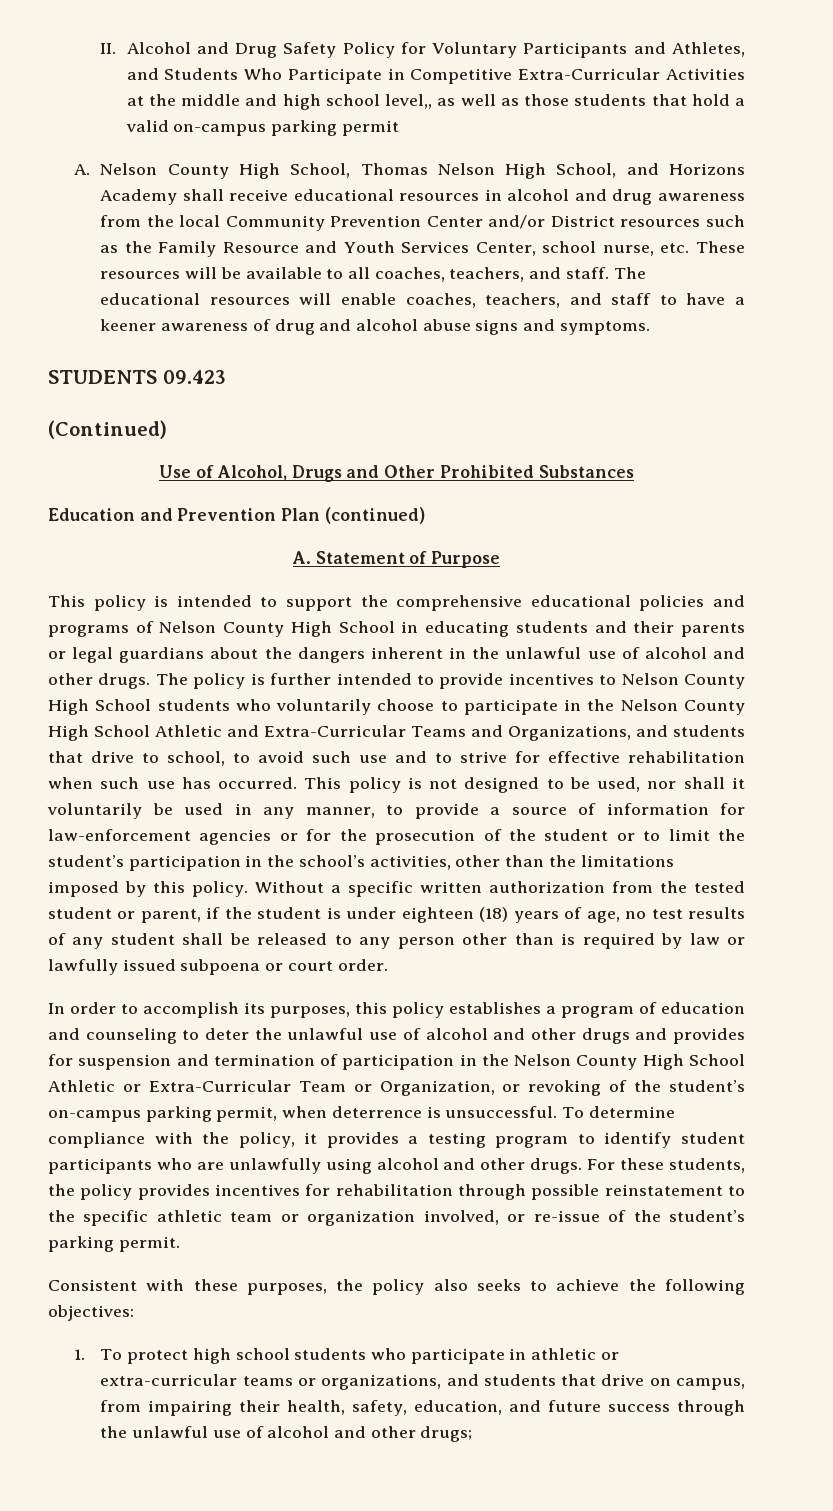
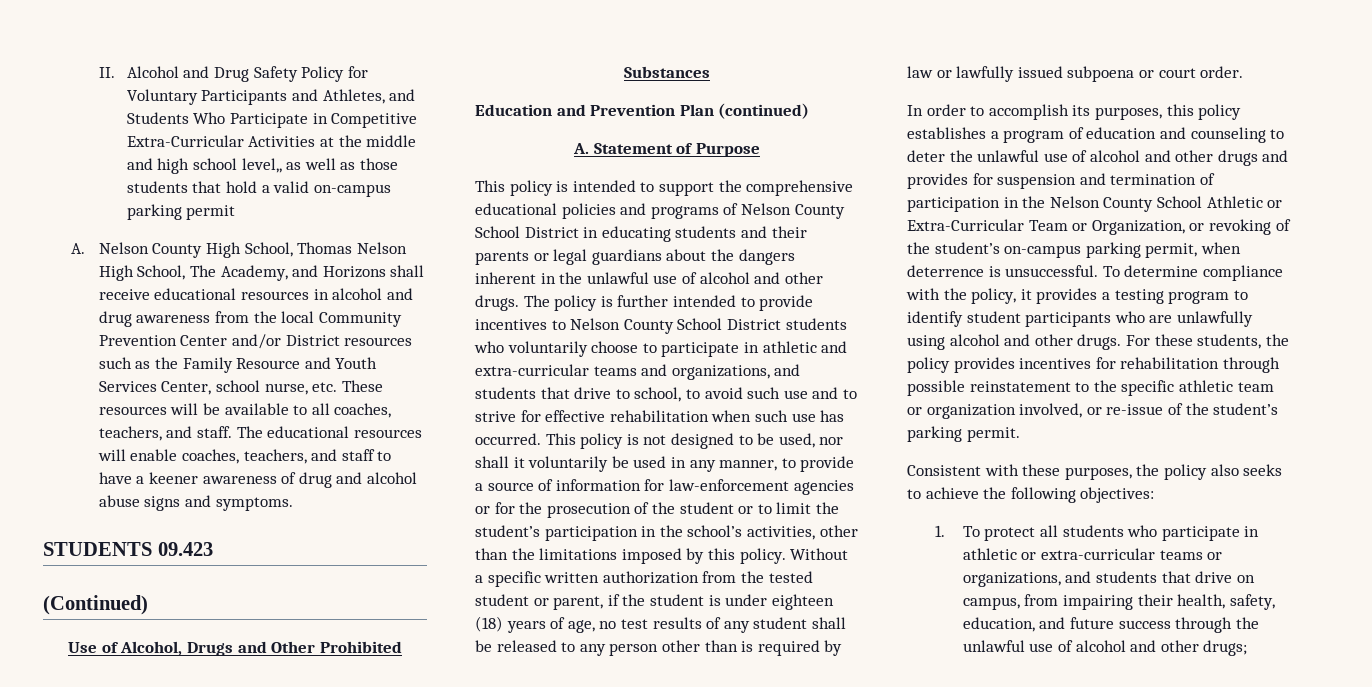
(617, 170) none -> [190,265,288,281] The Academy,
[100,189,178,205] Academy -> (386, 272) none
[290,621,395,637] High School -> [475,226,579,238] School District
[48,699,152,715] High School -> [677,318,781,330] School District
[587,699,745,715] [48,725,631,741] the Nelson County High School Athletic and Extra-Curricular Teams and Organizations, -> [762,341,848,353] [475,364,770,380] athletic and extra-curricular teams and organizations,
[642,1054,684,1070] High -> (1154, 204) none
[192,1348,290,1364] high school -> [1040,525,1059,537] all

